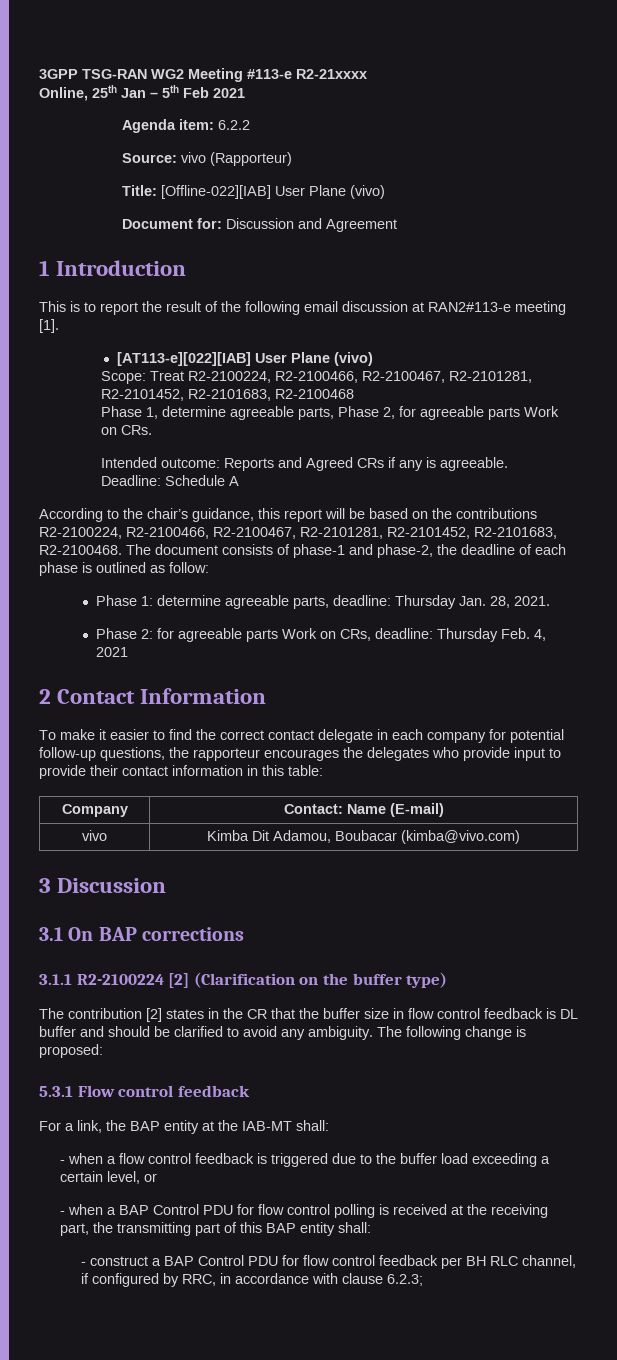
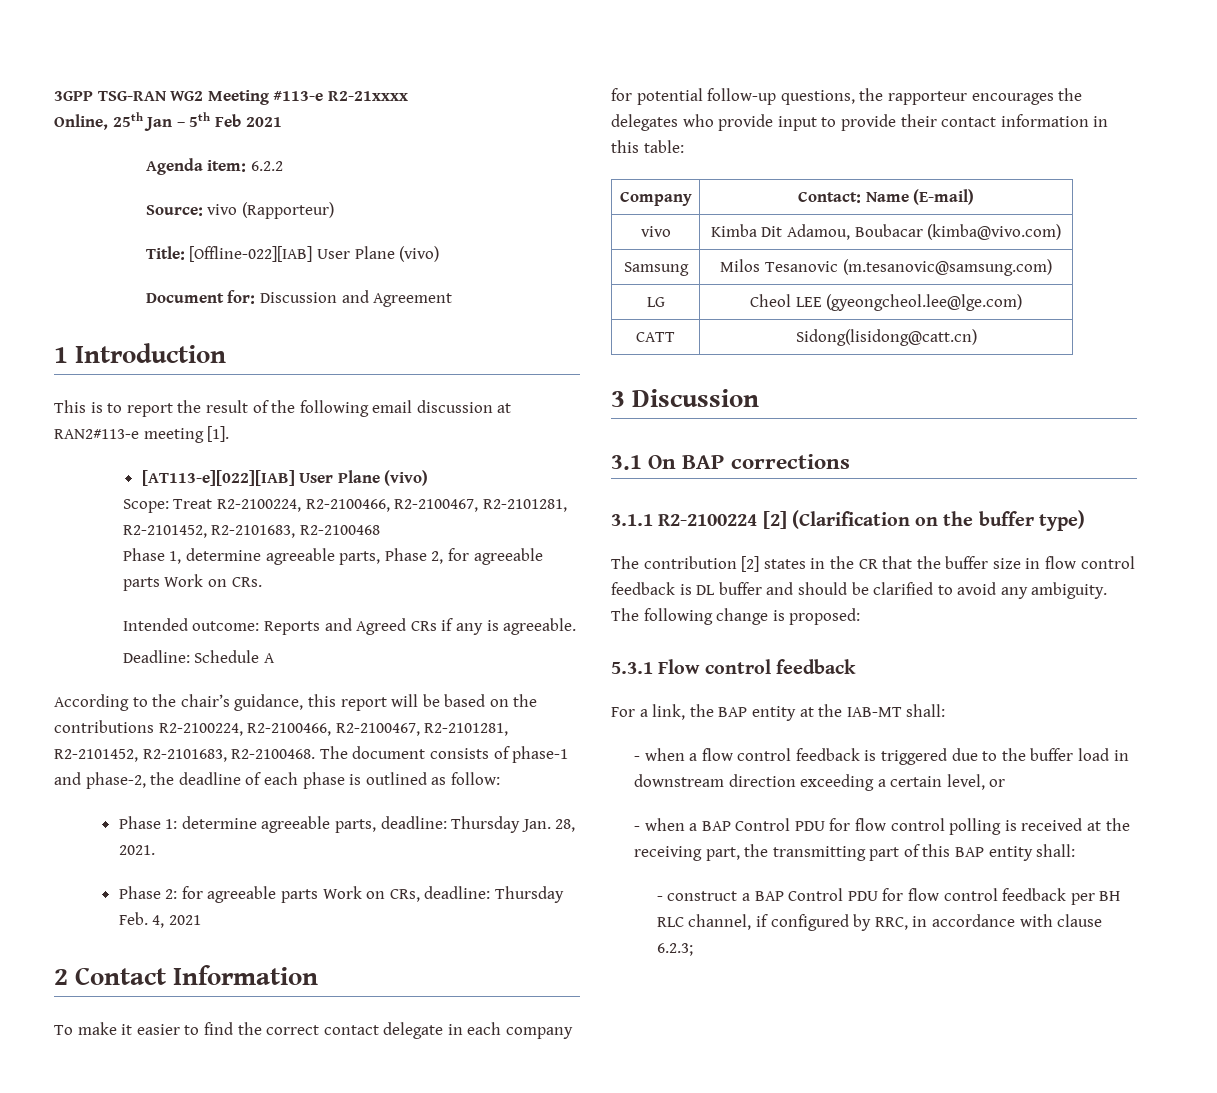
(520, 837) none -> [623,262,689,276] [720,259,1052,276] [646,297,665,307] [749,294,1023,311] [636,332,675,342] [795,329,977,346] // Samsung | Milos Tesanovic (m.tesanovic@samsung.com) // LG | Cheol LEE (gyeongcheol.lee@lge.com) // CATT | Sidong(lisidong@catt.cn)
(468, 1158) none -> [1113,750,1129,761] [633,774,796,787] in downstream direction

